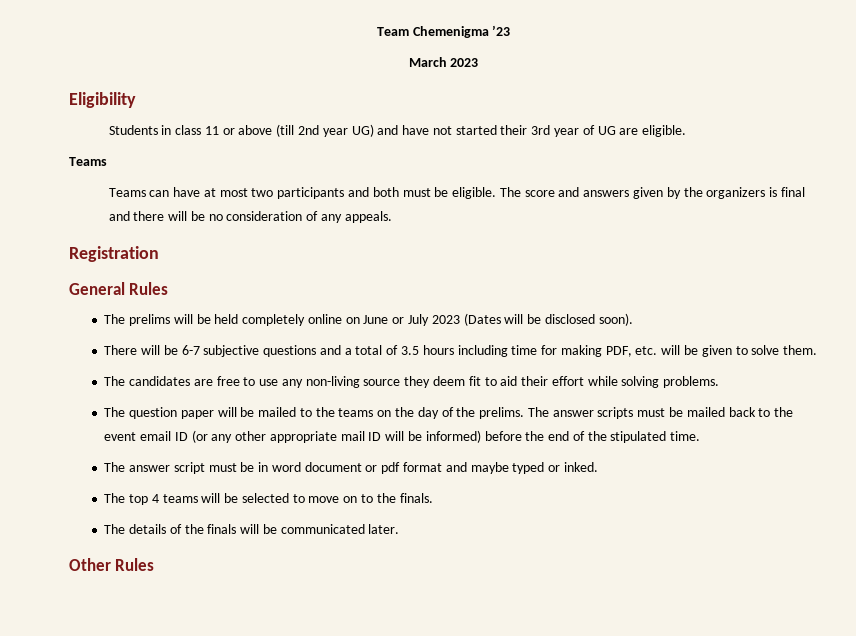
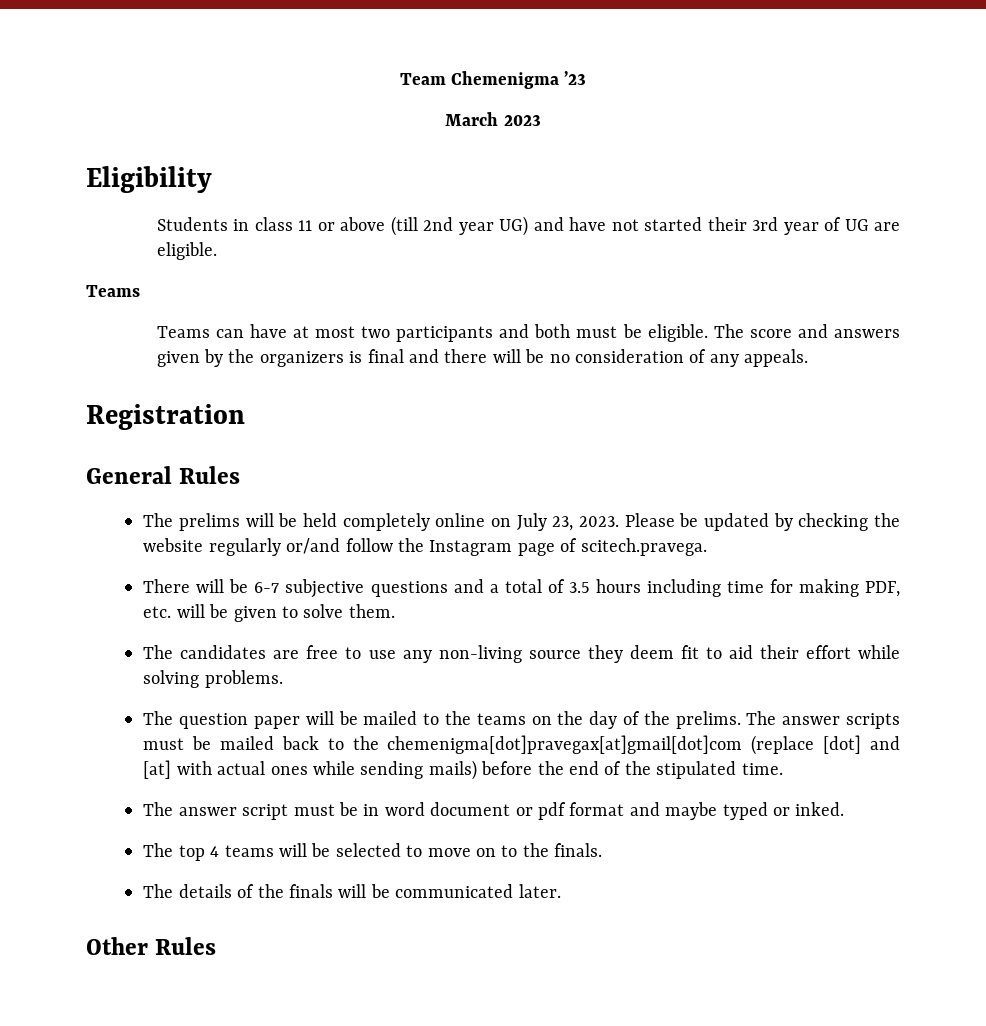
[363,313,633,326] June or July 2023 (Dates will be disclosed soon). -> [516,513,901,531] [143,538,707,556] July 23, 2023. Please be updated by checking the website regularly or/and follow the Instagram page of scitech.pravega.
[104,430,481,443] event email ID (or any other appropriate mail ID will be informed) -> [387,735,900,755] [143,760,477,780] chemenigma[dot]pravegax[at]gmail[dot]com (replace [dot] and [at] with actual ones while sending mails)

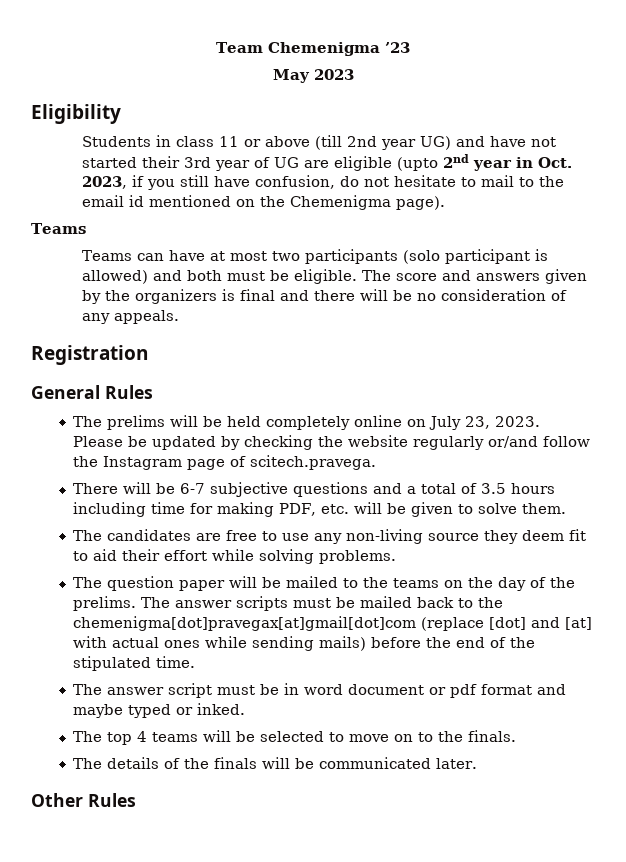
[445,112,499,126] March -> [272,69,310,83] May
[156,242,217,260] eligible. -> [334,154,573,171] [82,175,565,190] [82,195,446,210] eligible (upto 2nd year in Oct. 2023, if you still have confusion, do not hesitate to mail to the email id mentioned on the Chemenigma page).
(494, 334) none -> [403,249,549,264] [82,270,149,284] (solo participant is allowed)

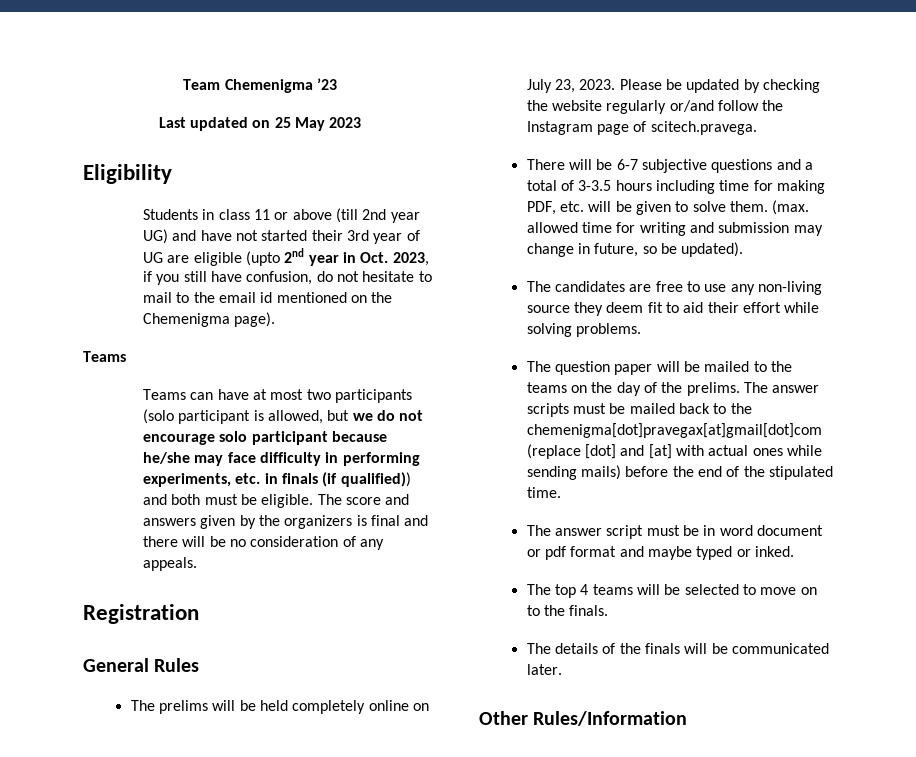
(410, 47) none -> [158,117,291,131] Last updated on 25
[82,270,149,284] allowed) -> [268,410,424,424] [143,431,388,445] [143,452,420,466] [143,472,411,487] allowed, but we do not encourage solo participant because he/she may face difficulty in performing experiments, etc. in finals (if qualified))
[481,483,507,494] 3.5 -> [578,180,612,191] 3-3.5
(567, 508) none -> [772,200,810,215] [526,222,823,236] [526,242,744,257] (max. allowed time for writing and submission may change in future, so be updated).
[88,793,136,807] Rules -> [533,711,688,726] Rules/Information

